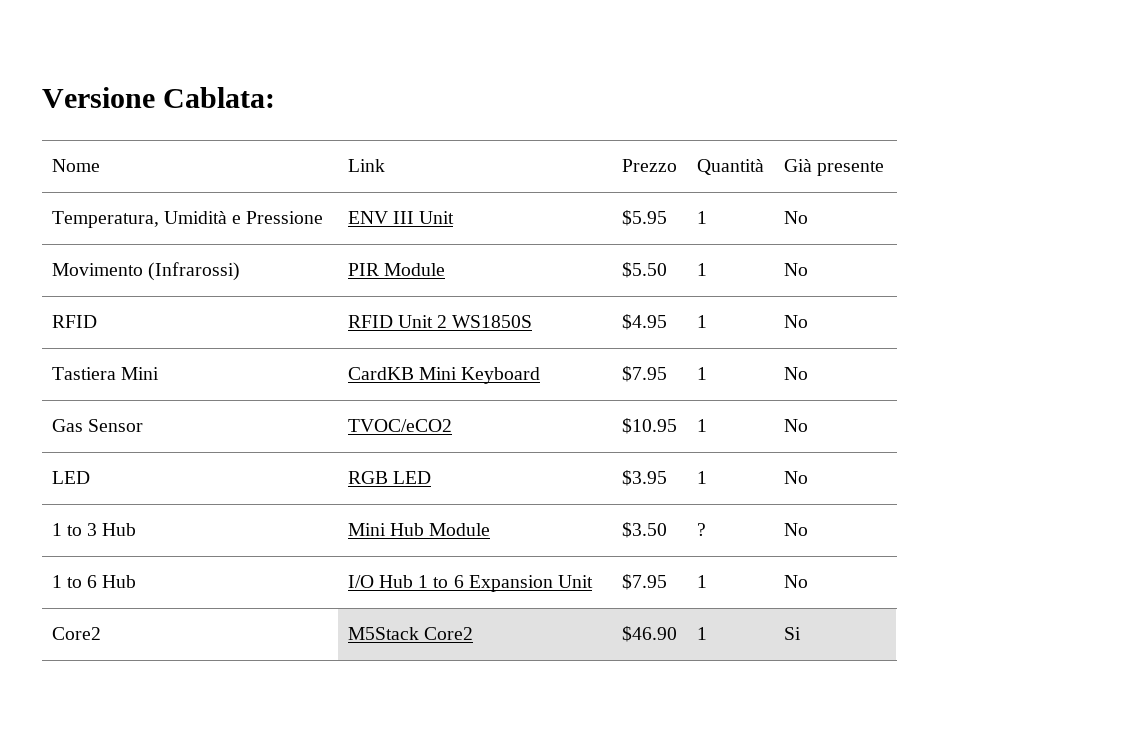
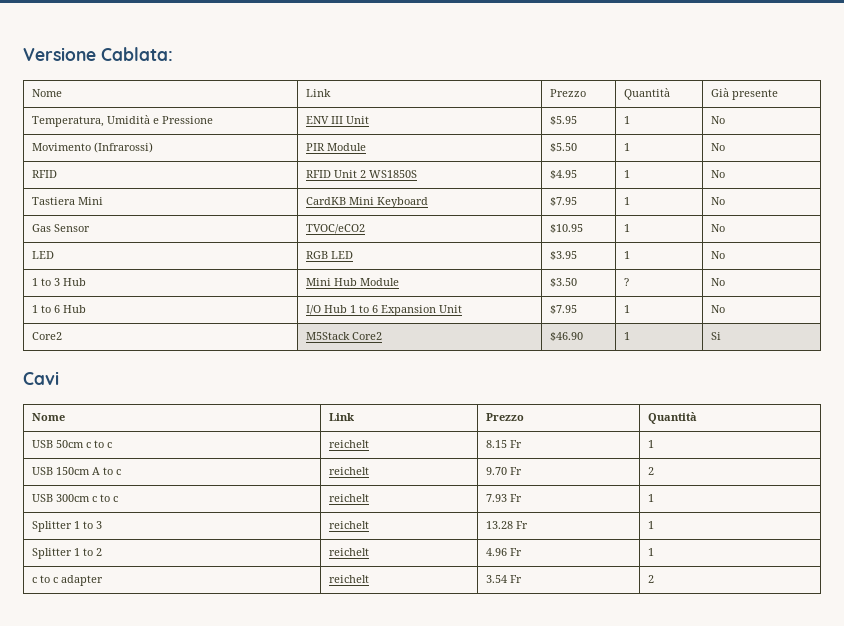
(801, 633) none -> [23,371,59,385] [31,413,65,421] [328,413,354,421] [485,413,524,421] [647,412,697,424] [31,440,112,448] [328,440,369,448] [485,440,522,448] [647,440,654,448] [31,467,121,475] [328,467,369,475] [485,467,522,475] [647,467,654,475] [31,494,118,502] [328,494,369,502] [485,494,522,502] [647,494,654,502] [31,521,102,532] [328,521,369,529] [485,521,528,529] [647,521,654,529] [31,548,102,559] [328,548,369,556] [485,548,522,556] [647,548,654,556] [31,575,103,586] [328,575,369,583] [485,575,522,583] [647,575,654,583] // Cavi // Nome | Link | Prezzo | Quantità // USB 50cm c to c | reichelt | 8.15 Fr | 1 // USB 150cm A to c | reichelt | 9.70 Fr | 2 // USB 300cm c to c | reichelt | 7.93 Fr | 1 // Splitter 1 to 3 | reichelt | 13.28 Fr | 1 // Splitter 1 to 2 | reichelt | 4.96 Fr | 1 // c to c adapter | reichelt | 3.54 Fr | 2

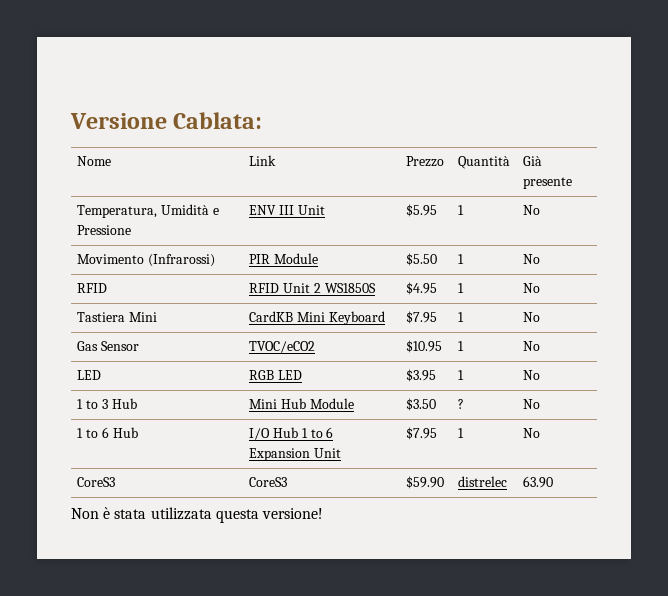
[31,332,62,340] [305,332,382,340] [549,332,583,341] [623,332,630,340] [710,332,721,340] [23,371,59,385] [31,413,65,421] [328,413,354,421] [485,413,524,421] [647,412,697,424] [31,440,112,448] [328,440,369,448] [485,440,522,448] [647,440,654,448] [31,467,121,475] [328,467,369,475] [485,467,522,475] [647,467,654,475] [31,494,118,502] [328,494,369,502] [485,494,522,502] [647,494,654,502] [31,521,102,532] [328,521,369,529] [485,521,528,529] [647,521,654,529] [31,548,102,559] [328,548,369,556] [485,548,522,556] [647,548,654,556] [31,575,103,586] [328,575,369,583] [485,575,522,583] [647,575,654,583] Core2 | M5Stack Core2 | $46.90 | 1 | Si // Cavi // Nome | Link | Prezzo | Quantità // USB 50cm c to c | reichelt | 8.15 Fr | 1 // USB 150cm A to c | reichelt | 9.70 Fr | 2 // USB 300cm c to c | reichelt | 7.93 Fr | 1 // Splitter 1 to 3 | reichelt | 13.28 Fr | 1 // Splitter 1 to 2 | reichelt | 4.96 Fr | 1 // c to c adapter | reichelt | 3.54 Fr | 2 -> [77,477,116,487] [249,477,288,487] [406,476,445,489] [458,476,508,487] [523,476,554,488] [71,507,323,523] CoreS3 | CoreS3 | $59.90 | distrelec | 63.90 // Non è stata utilizzata questa versione!

